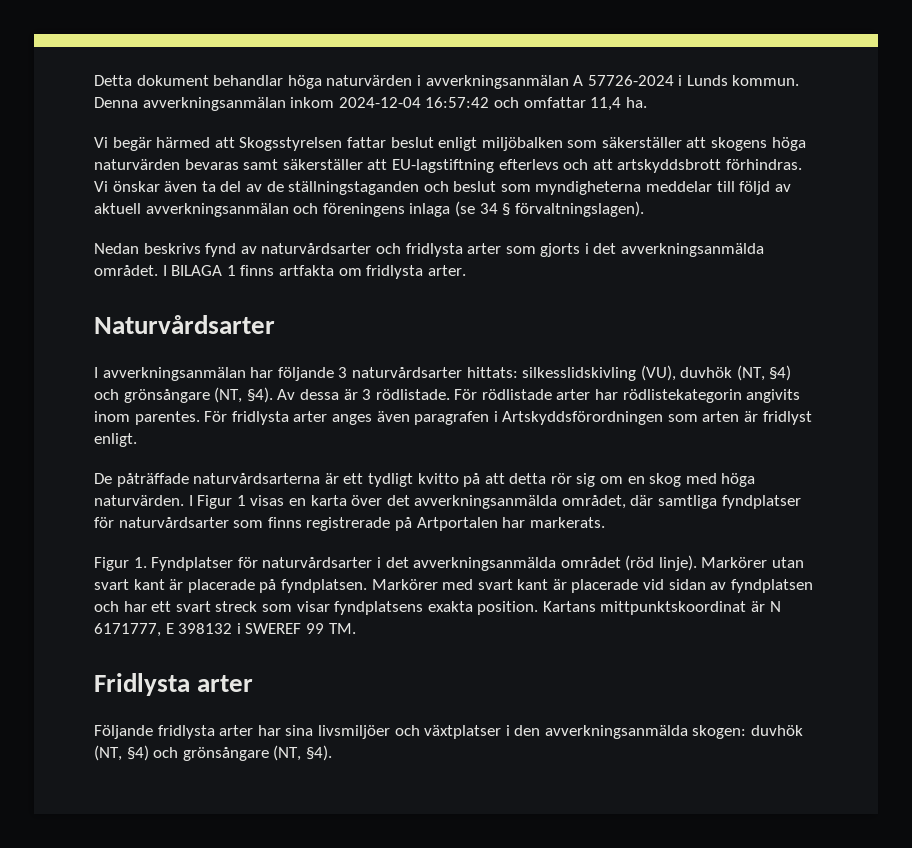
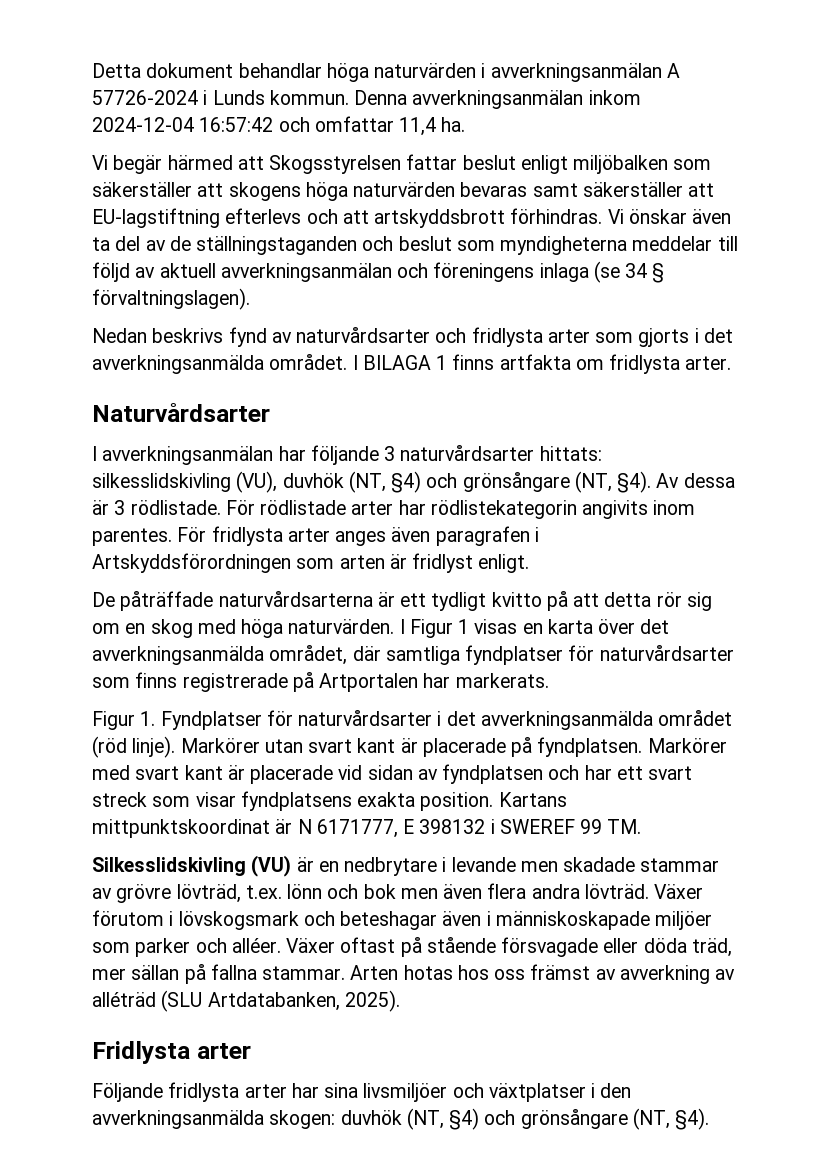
(356, 628) none -> [92,855,720,877] [92,883,704,903] [92,910,713,930] [92,937,732,957] [92,964,736,984] [92,990,400,1012] // Silkesslidskivling (VU) är en nedbrytare i levande men skadade stammar av grövre lövträd, t.ex. lönn och bok men även flera andra lövträd. Växer förutom i lövskogsmark och beteshagar även i människoskapade miljöer som parker och alléer. Växer oftast på stående försvagade eller döda träd, mer sällan på fallna stammar. Arten hotas hos oss främst av avverkning av alléträd (SLU Artdatabanken, 2025).

